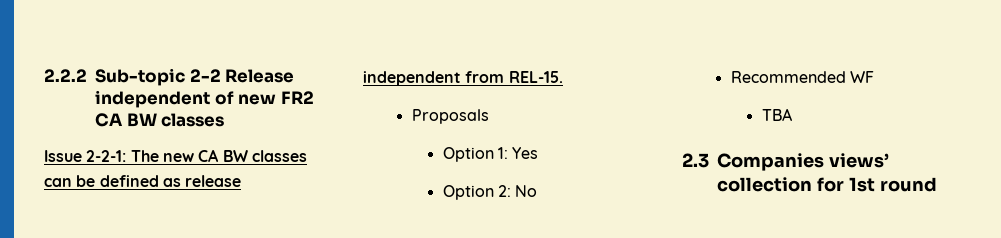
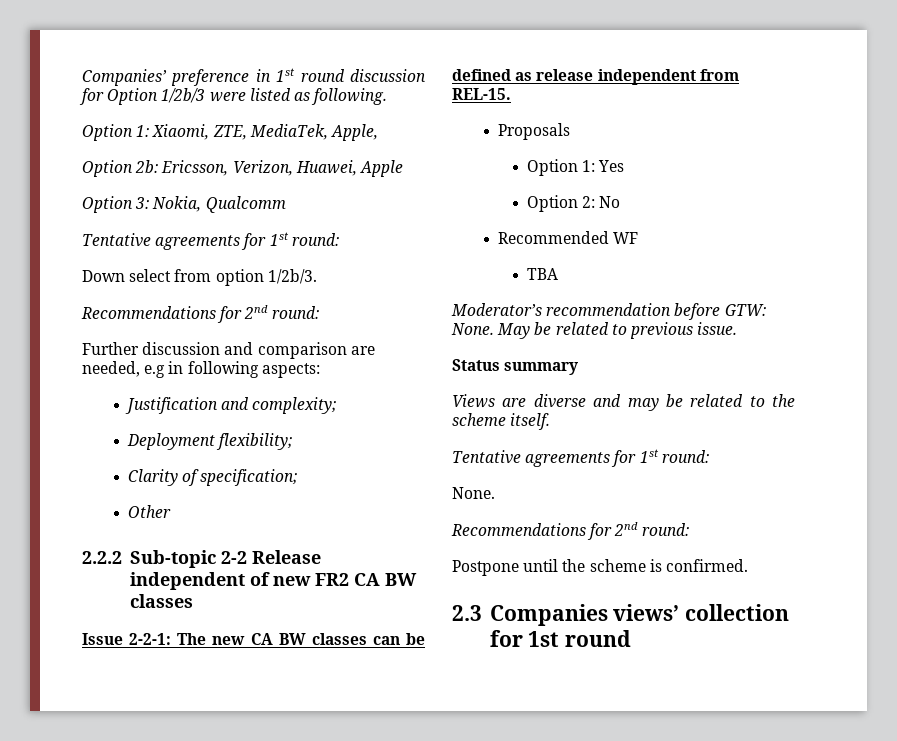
(44, 75) none -> [82,68,426,86] [79,88,388,105] [82,124,378,141] [82,160,403,177] [82,196,286,213] [82,232,339,250] [82,269,317,286] [81,305,319,323] [82,342,375,359] [82,361,320,378] [124,397,337,414] [126,433,293,450] [127,469,298,486] [127,505,171,518] Companies’ preference in 1st round discussion for Option 1/2b/3 were listed as following. // Option 1: Xiaomi, ZTE, MediaTek, Apple, // Option 2b: Ericsson, Verizon, Huawei, Apple // Option 3: Nokia, Qualcomm // Tentative agreements for 1st round: // Down select from option 1/2b/3. // Recommendations for 2nd round: // Further discussion and comparison are needed, e.g in following aspects: // Justification and complexity; // Deployment flexibility; // Clarity of specification; // Other //
(792, 114) none -> [451,303,766,320] [451,322,738,339] [452,359,579,375] [452,394,795,411] [452,413,551,430] [452,449,709,467] [452,487,495,499] [451,522,689,540] [452,559,748,576] // Moderator’s recommendation before GTW: None. May be related to previous issue. // Status summary // Views are diverse and may be related to the scheme itself. // Tentative agreements for 1st round: // None. // Recommendations for 2nd round: // Postpone until the scheme is confirmed.

